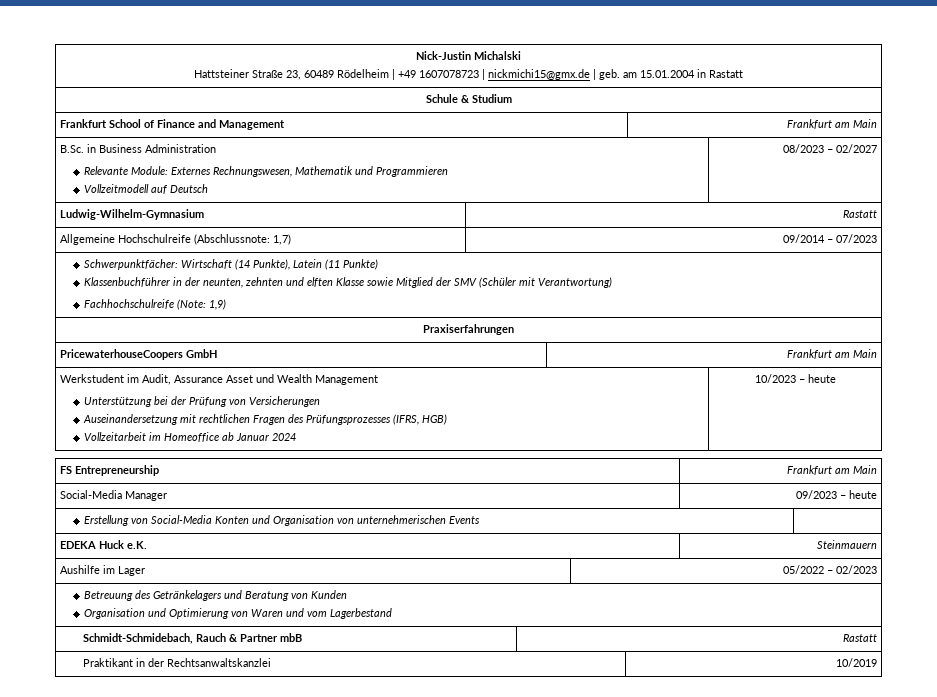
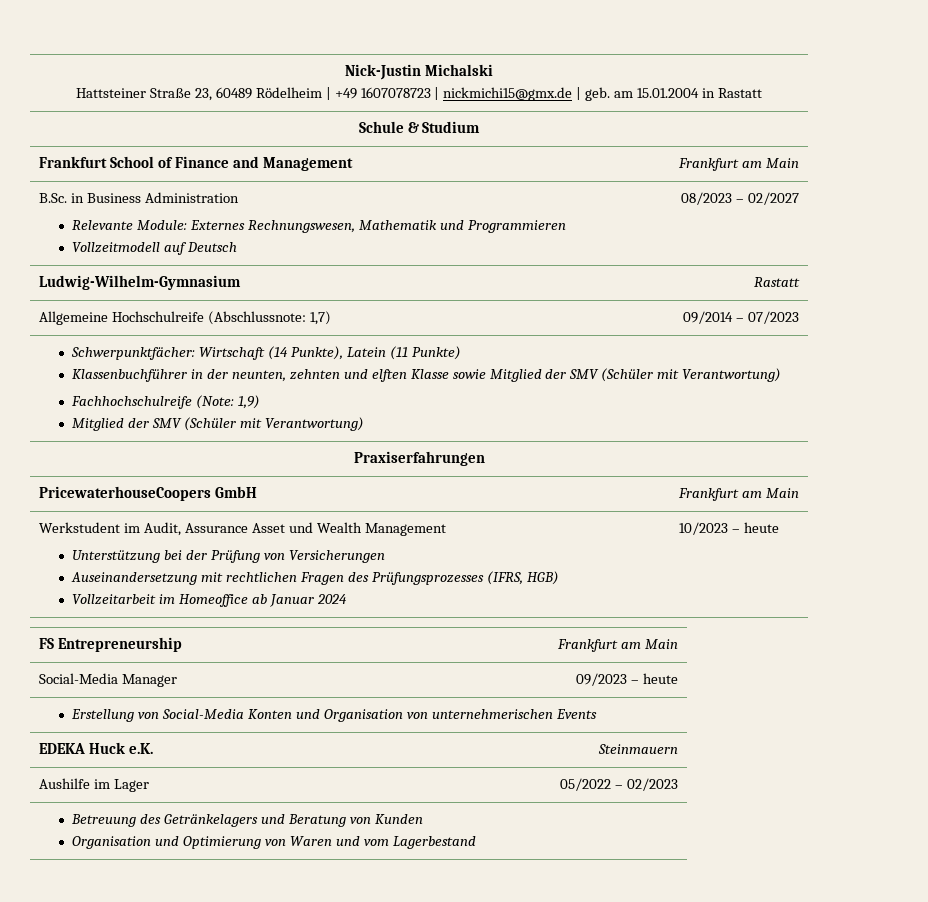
(226, 304) none -> [72,417,364,431] // Mitglied der SMV (Schüler mit Verantwortung)
[83,633,303,644] [842,634,877,642] [83,658,272,667] [835,658,877,667] // Schmidt-Schmidebach, Rauch & Partner mbB | Rastatt // Praktikant in der Rechtsanwaltskanzlei | 10/2019 -> (476, 842) none

